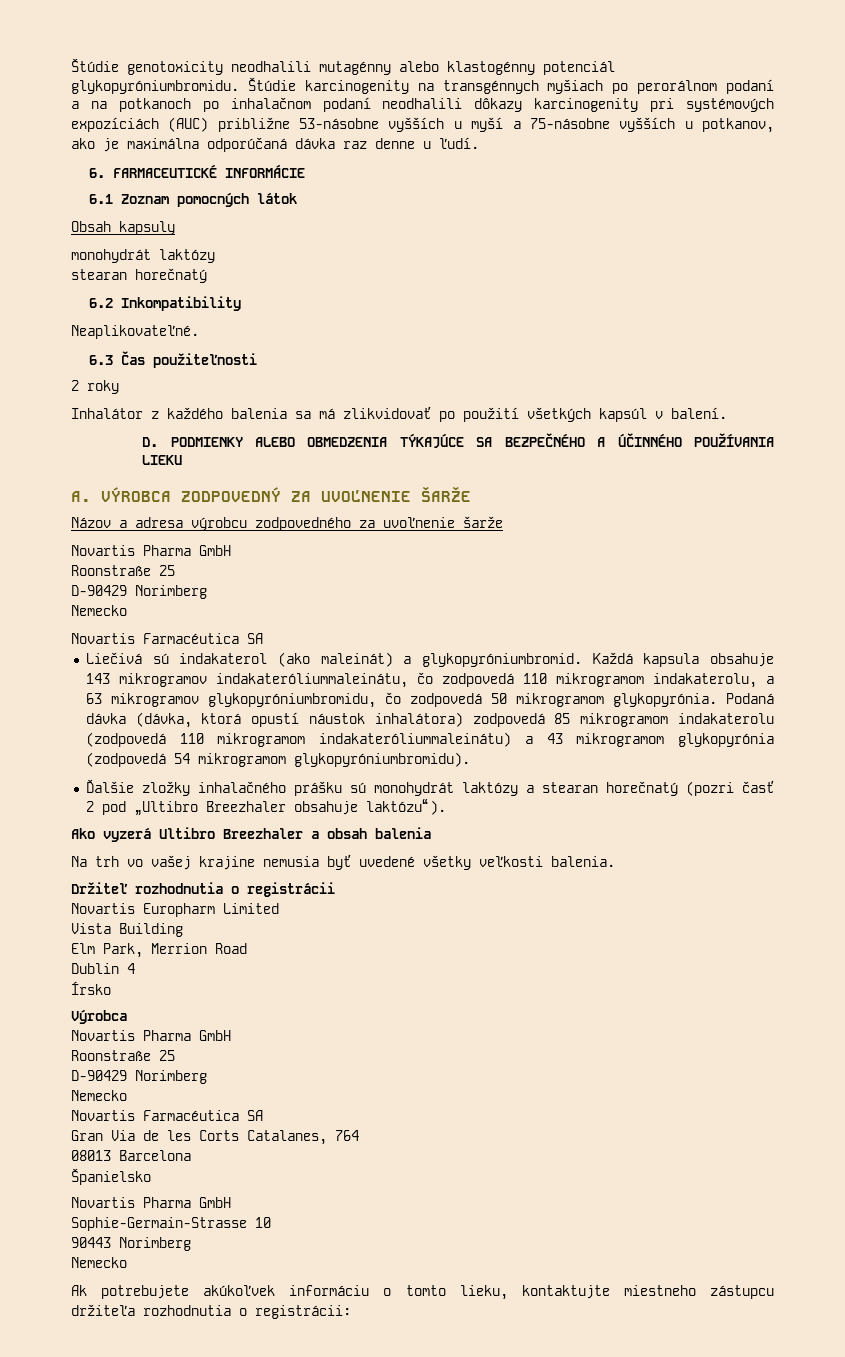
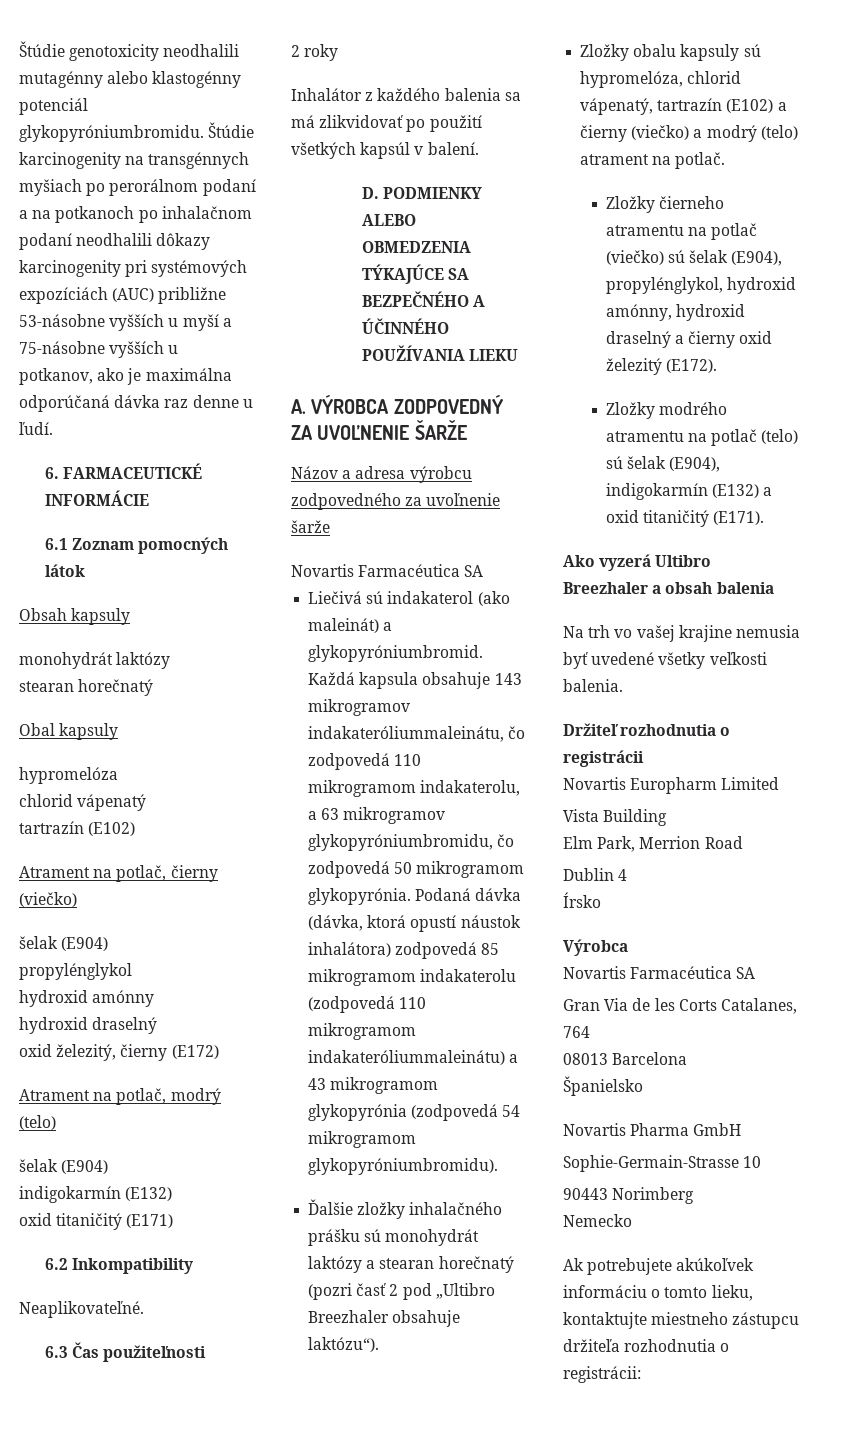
(207, 275) none -> [19,723,119,740] [19,767,118,784] [19,794,147,811] [19,821,136,836] [19,865,218,882] [19,892,77,907] [19,936,109,951] [19,963,132,980] [19,990,155,1007] [19,1017,158,1034] [19,1044,219,1061] [19,1088,221,1105] [19,1115,56,1130] [19,1159,109,1174] [19,1186,173,1203] [19,1213,174,1230] // Obal kapsuly // hypromelóza // chlorid vápenatý // tartrazín (E102) // Atrament na potlač, čierny (viečko) // šelak (E904) // propylénglykol // hydroxid amónny // hydroxid draselný // oxid železitý, čierny (E172) // Atrament na potlač, modrý (telo) // šelak (E904) // indigokarmín (E132) // oxid titaničitý (E171)
[71,545,231,556] [71,565,175,576] [71,585,207,599] [71,605,127,616] // Novartis Pharma GmbH // Roonstraße 25 // D-90429 Norimberg // Nemecko -> (330, 526) none
(446, 806) none -> [580,44,761,61] [580,71,742,88] [580,98,787,115] [580,125,798,142] [580,152,726,169] [605,196,724,213] [605,223,758,240] [605,250,783,266] [605,277,796,294] [605,304,745,321] [605,331,773,348] [605,358,717,375] [605,402,727,419] [605,429,799,446] [605,456,721,472] [605,483,773,500] [605,510,765,527] // Zložky obalu kapsuly sú hypromelóza, chlorid vápenatý, tartrazín (E102) a čierny (viečko) a modrý (telo) atrament na potlač. // Zložky čierneho atramentu na potlač (viečko) sú šelak (E904), propylénglykol, hydroxid amónny, hydroxid draselný a čierny oxid železitý (E172). // Zložky modrého atramentu na potlač (telo) sú šelak (E904), indigokarmín (E132) a oxid titaničitý (E171).
[71,1030,231,1041] [71,1050,175,1061] [71,1070,207,1084] [71,1090,127,1101] // Novartis Pharma GmbH // Roonstraße 25 // D-90429 Norimberg // Nemecko -> (628, 947) none

